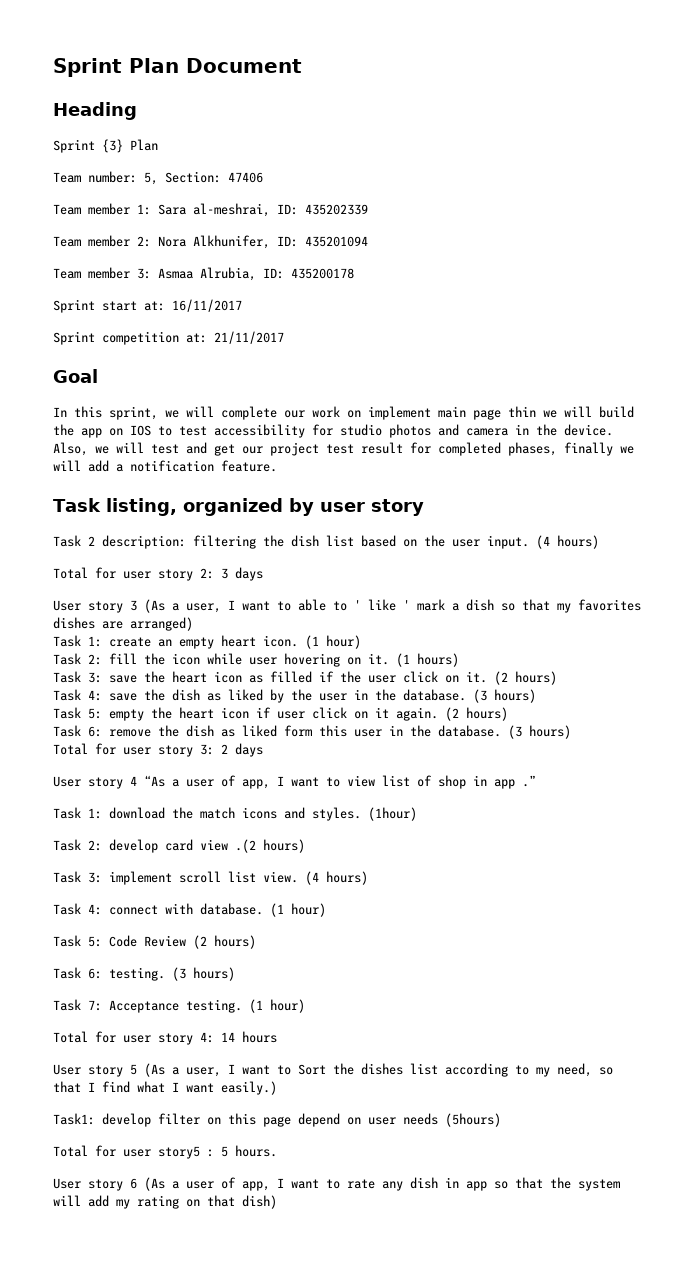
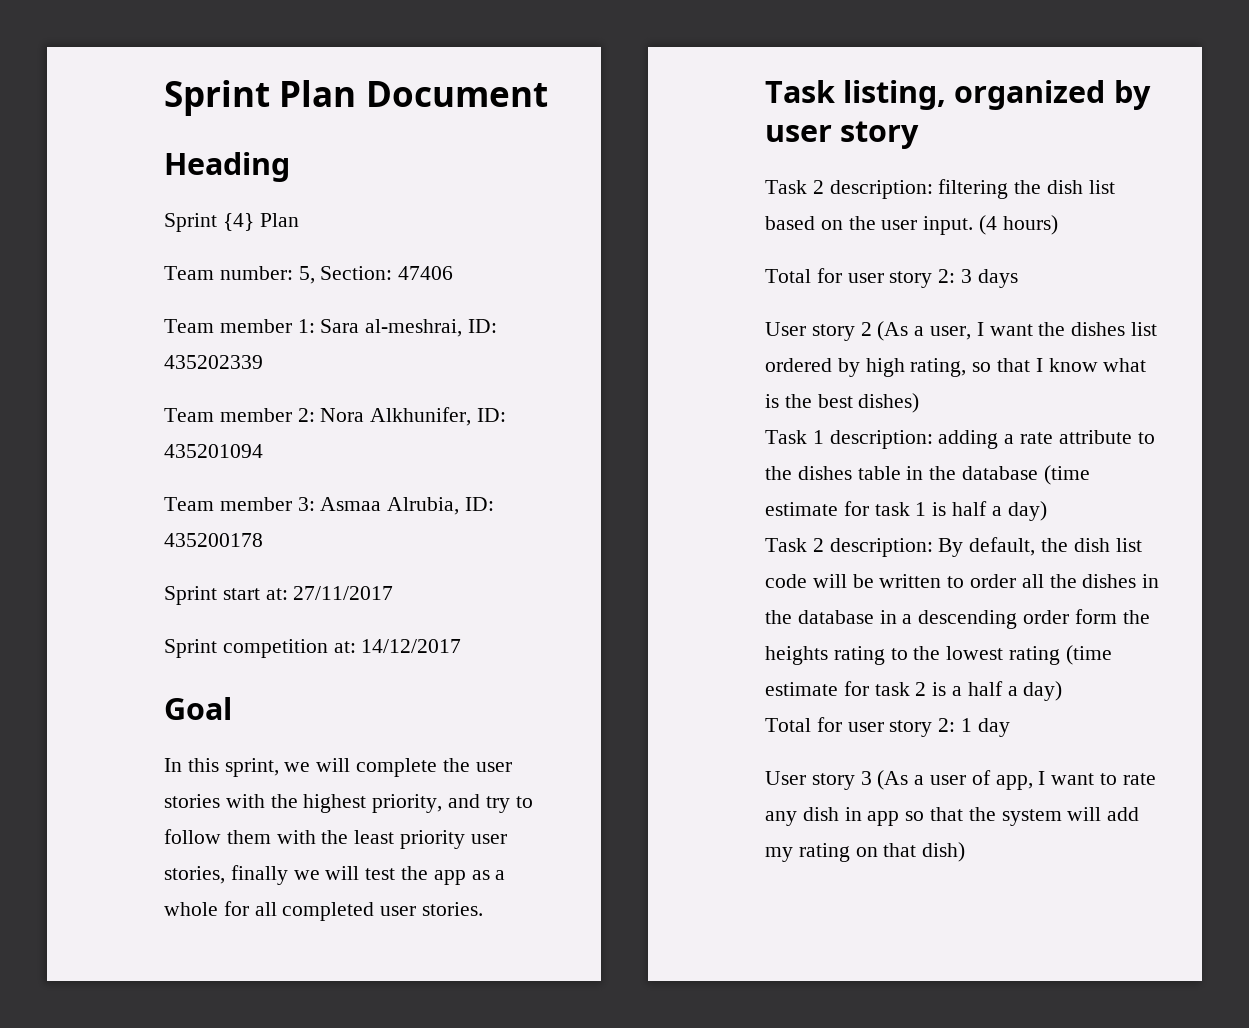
[102,139,123,153] {3} -> [222,213,254,231] {4}
[172,299,242,312] 16/11/2017 -> [293,586,394,600] 27/11/2017
[214,331,284,344] 21/11/2017 -> [361,639,462,653] 14/12/2017
[284,406,634,420] [53,424,613,438] [53,442,634,456] [53,460,277,472] our work on implement main page thin we will build the app on IOS to test accessibility for studio photos and camera in the device. Also, we will test and get our project test result for completed phases, finally we will add a notification feature. -> [442,758,512,772] [164,794,533,813] [164,829,507,849] [164,865,506,885] [164,901,484,921] the user stories with the highest priority, and try to follow them with the least priority user stories, finally we will test the app as a whole for all completed user stories.
[130,599,641,613] [53,617,193,631] [53,635,361,649] [53,653,459,667] [53,671,557,685] [53,689,536,703] [53,707,508,721] [53,725,571,739] [53,743,263,757] [53,775,536,789] [53,807,417,821] [53,839,305,853] [53,871,368,885] [53,903,326,917] [53,935,256,949] [53,967,235,981] [53,999,305,1013] [53,1031,277,1045] [53,1063,613,1077] [53,1081,277,1095] [53,1113,501,1127] [53,1145,277,1159] [53,1178,137,1191] 3 (As a user, I want to able to ' like ' mark a dish so that my favorites dishes are arranged) // Task 1: create an empty heart icon. (1 hour) // Task 2: fill the icon while user hovering on it. (1 hours) // Task 3: save the heart icon as filled if the user click on it. (2 hours) // Task 4: save the dish as liked by the user in the database. (3 hours) // Task 5: empty the heart icon if user click on it again. (2 hours) // Task 6: remove the dish as liked form this user in the database. (3 hours) // Total for user story 3: 2 days // User story 4 “As a user of app, I want to view list of shop in app .” // Task 1: download the match icons and styles. (1hour) // Task 2: develop card view .(2 hours) // Task 3: implement scroll list view. (4 hours) // Task 4: connect with database. (1 hour) // Task 5: Code Review (2 hours) // Task 6: testing. (3 hours) // Task 7: Acceptance testing. (1 hour) // Total for user story 4: 14 hours // User story 5 (As a user, I want to Sort the dishes list according to my need, so that I find what I want easily.) // Task1: develop filter on this page depend on user needs (5hours) // Total for user story5 : 5 hours. // User story 6 -> [860,321,1158,341] [765,358,1147,377] [765,393,920,413] [765,430,1155,449] [765,465,1090,485] [765,501,1047,521] [765,537,1142,557] [765,574,1160,588] [765,609,1150,629] [765,645,1112,665] [765,681,1063,701] [765,717,1010,737] [765,771,872,790] 2 (As a user, I want the dishes list ordered by high rating, so that I know what is the best dishes) // Task 1 description: adding a rate attribute to the dishes table in the database (time estimate for task 1 is half a day) // Task 2 description: By default, the dish list code will be written to order all the dishes in the database in a descending order form the heights rating to the lowest rating (time estimate for task 2 is a half a day) // Total for user story 2: 1 day // User story 3

